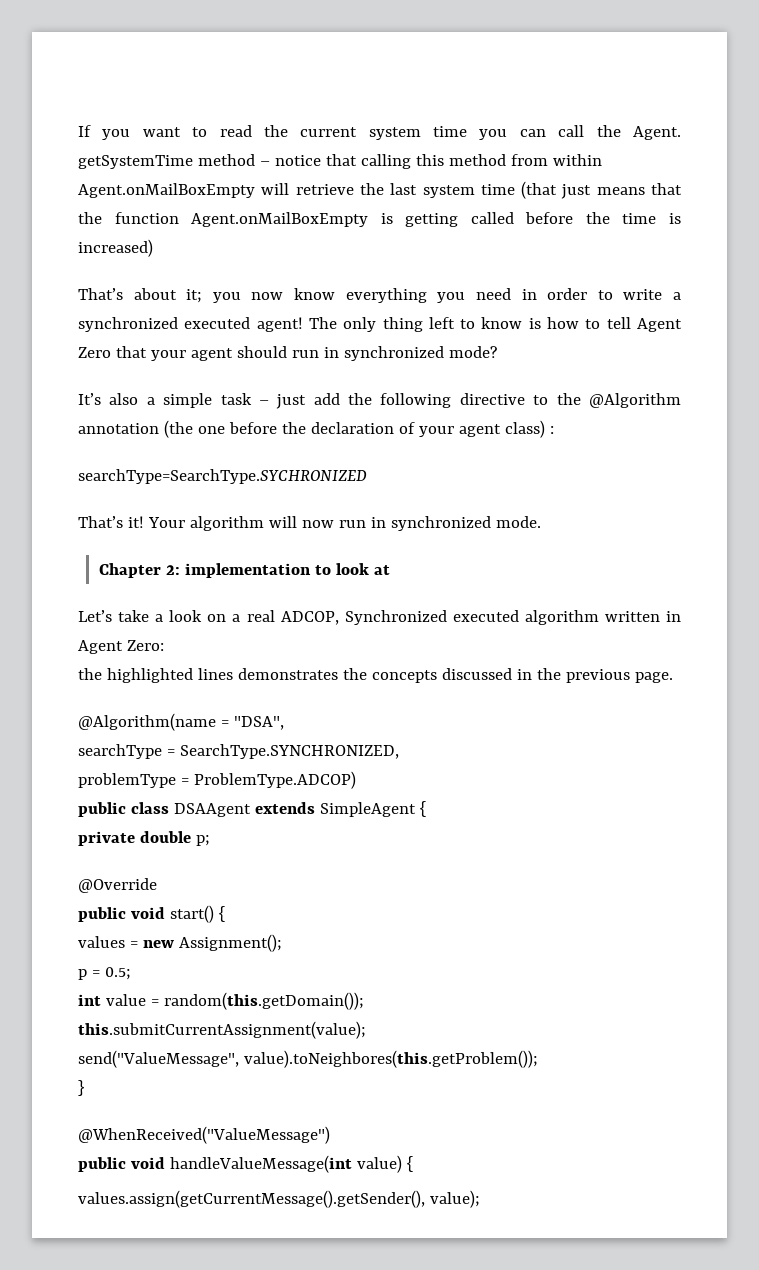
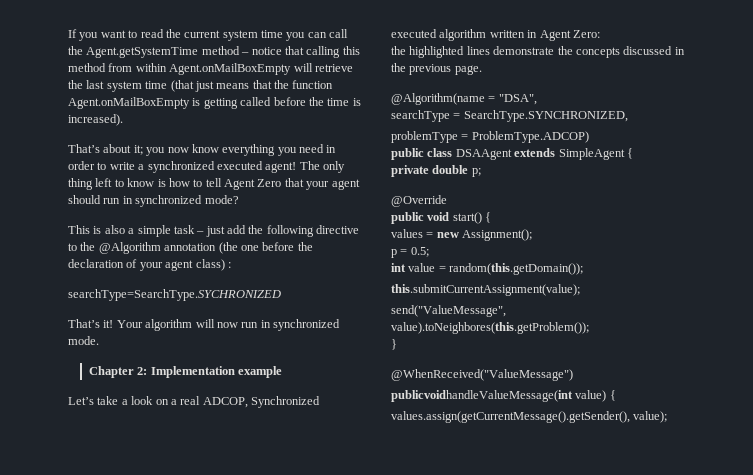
[632,126,681,140] [78,155,193,169] Agent. getSystemTime -> [86,47,199,58] Agent.getSystemTime
[78,239,153,257] increased) -> [68,114,123,126] increased).
[78,393,101,405] It’s -> [68,225,102,234] This is
[185,563,391,578] implementation to look at -> [150,366,282,378] Implementation example
[237,668,338,680] demonstrates -> [493,46,555,55] demonstrate
[78,1155,352,1173] public void handleValueMessage(int -> [391,390,573,402] publicvoidhandleValueMessage(int

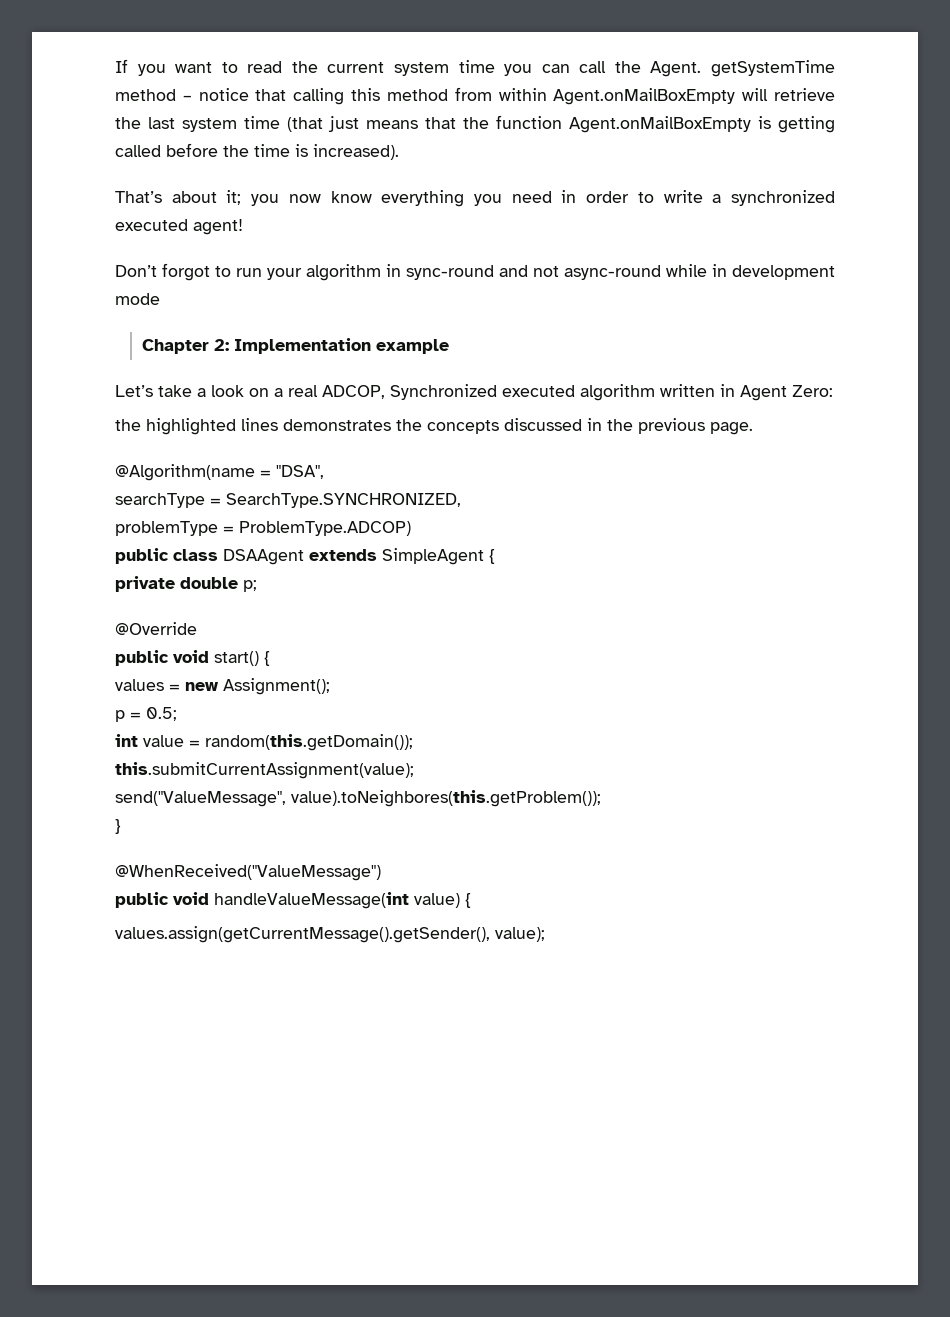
[86,47,199,58] Agent.getSystemTime -> [650,60,835,77] Agent. getSystemTime
[299,161,345,173] [68,178,360,190] [68,195,239,207] [68,225,360,237] [68,242,313,254] [68,259,231,271] [68,289,281,301] [68,319,340,331] [68,336,99,345] The only thing left to know is how to tell Agent Zero that your agent should run in synchronized mode? // This is also a simple task – just add the following directive to the @Algorithm annotation (the one before the declaration of your agent class) : // searchType=SearchType.SYCHRONIZED // That’s it! Your algorithm will now run in synchronized mode. -> [115,263,835,281] [115,293,160,305] // Don’t forgot to run your algorithm in sync-round and not async-round while in development mode
[493,46,555,55] demonstrate -> [283,419,391,431] demonstrates
[391,390,573,402] publicvoidhandleValueMessage(int -> [115,892,409,909] public void handleValueMessage(int

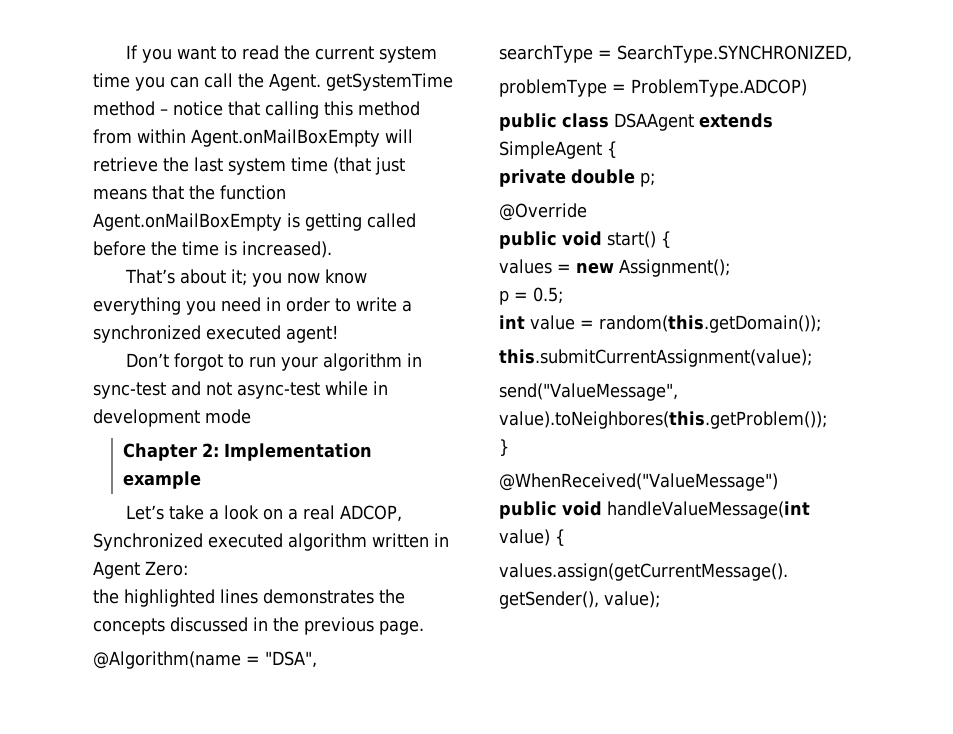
[406,265,494,280] sync-round -> [93,382,166,399] sync-test
[564,265,661,280] async-round -> [237,382,320,399] async-test

